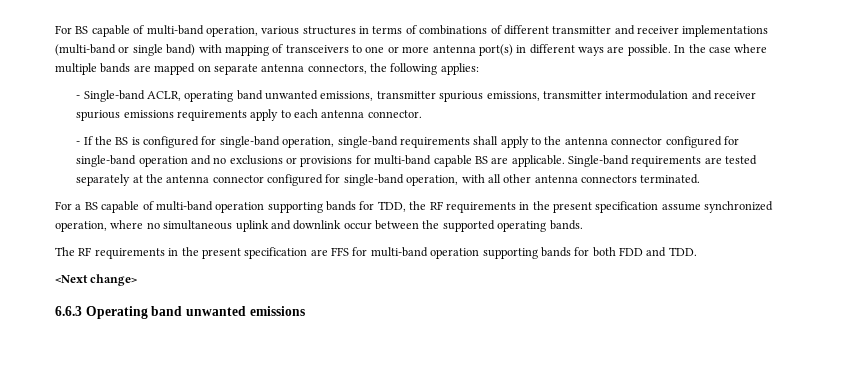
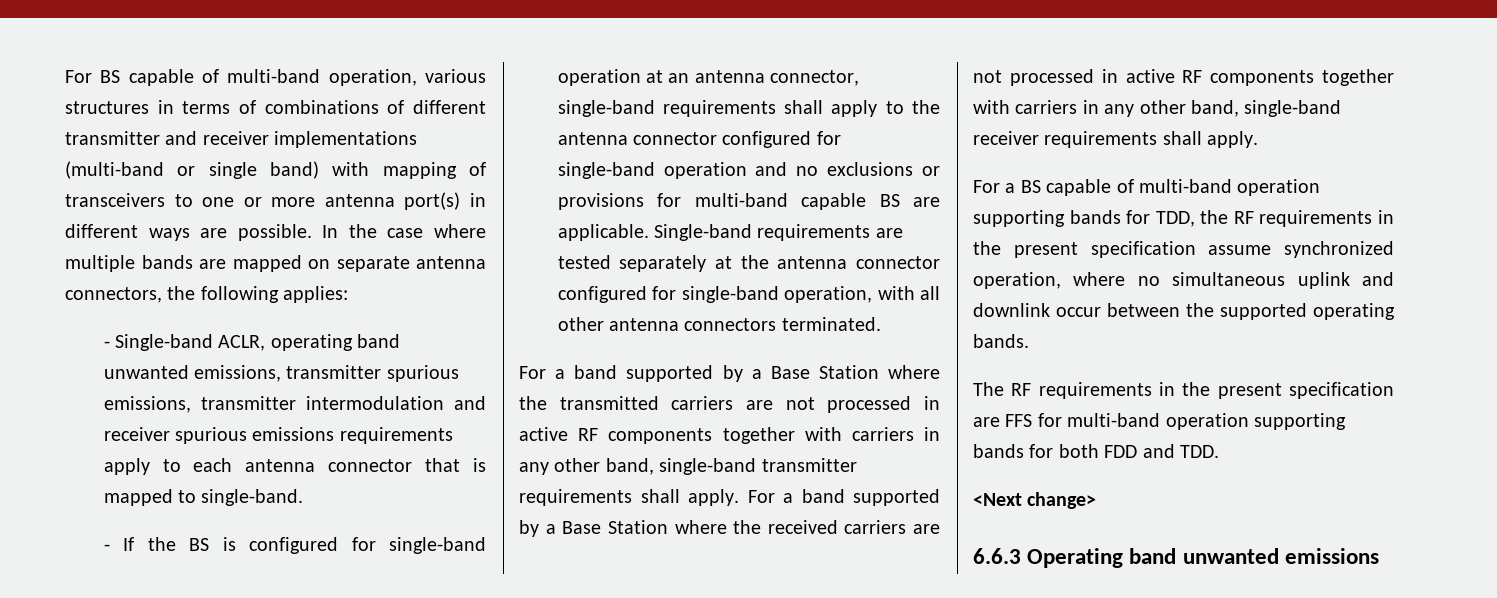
[367,110,422,118] connector. -> [328,458,487,472] [103,489,304,506] connector that is mapped to single-band.
[282,137,335,148] operation, -> [557,69,860,86] operation at an antenna connector,
(701, 179) none -> [519,365,940,382] [519,396,940,413] [519,427,940,444] [519,458,857,475] [519,489,940,506] [519,520,940,537] [973,69,1394,86] [973,100,1342,117] [973,131,1259,148] // For a band supported by a Base Station where the transmitted carriers are not processed in active RF components together with carriers in any other band, single-band transmitter requirements shall apply. For a band supported by a Base Station where the received carriers are not processed in active RF components together with carriers in any other band, single-band receiver requirements shall apply.

